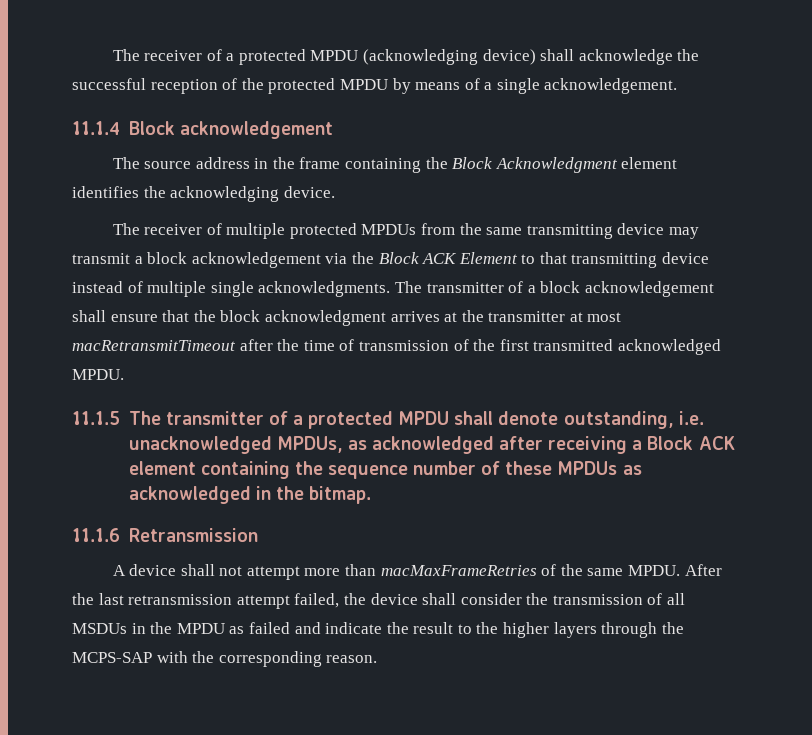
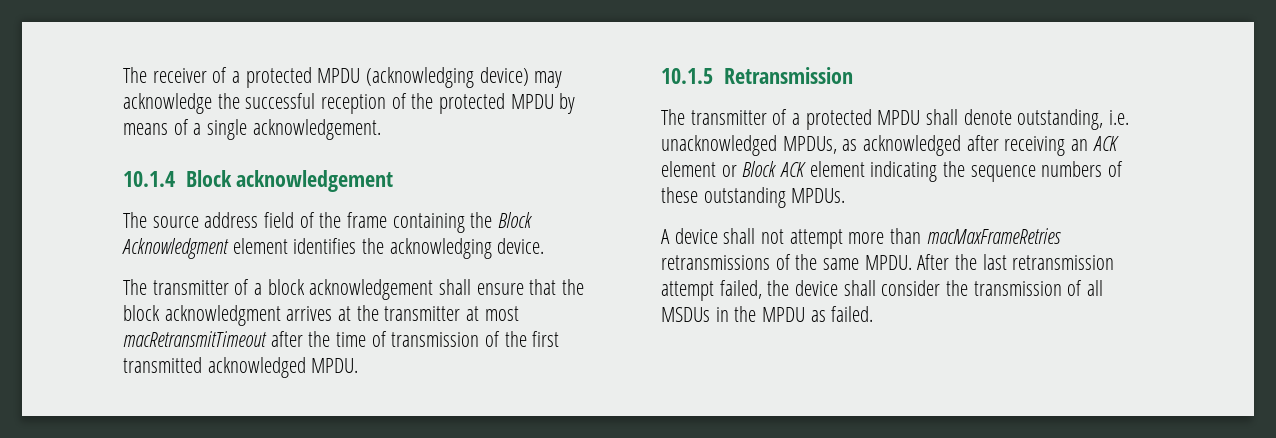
[540,49,575,61] shall -> [534,71,563,88] may
[72,121,120,135] 11.1.4 -> [123,171,175,187] 10.1.4
[254,158,269,169] in -> [264,212,315,228] field of
[144,223,699,239] [72,252,710,268] [72,281,422,297] receiver of multiple protected MPDUs from the same transmitting device may transmit a block acknowledgement via the Block ACK Element to that transmitting device instead of multiple single acknowledgments. The -> (147, 287) none
[72,411,120,425] 11.1.5 -> [661,67,853,84] 10.1.5 Retransmission //
[632,440,643,450] a -> [1071,136,1119,151] [661,161,737,177] an ACK element or
[200,461,290,479] containing -> [870,161,938,182] indicating
[413,461,477,475] number -> [1041,161,1103,177] numbers
[557,461,642,475] [128,486,371,504] [72,528,258,542] MPDUs as acknowledged in the bitmap. // 11.1.6 Retransmission -> [703,187,846,208] outstanding MPDUs.
(537, 570) none -> [661,255,770,270] retransmissions
[248,622,684,638] [72,651,378,667] failed and indicate the result to the higher layers through the MCPS-SAP with the corresponding reason. -> [831,306,874,322] failed.

